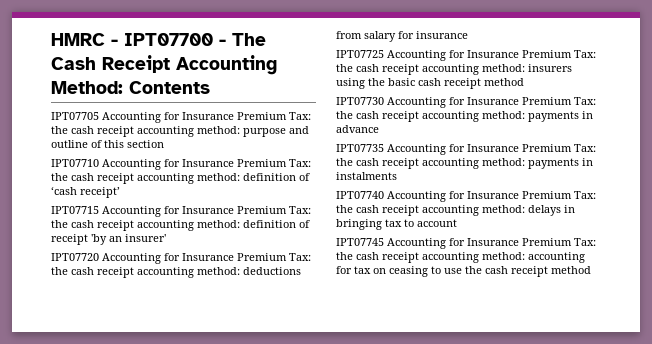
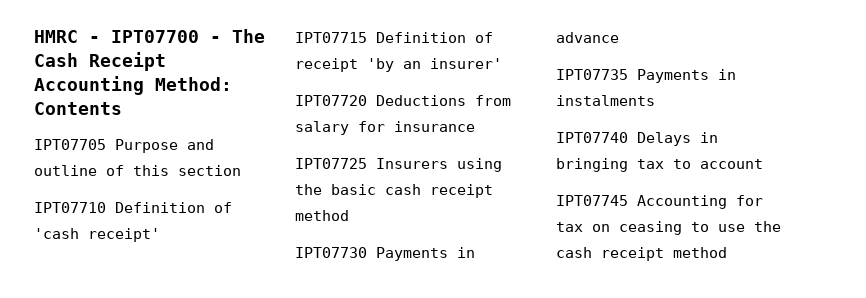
[102,112,311,123] [51,126,286,137] Accounting for Insurance Premium Tax: the cash receipt accounting method: purpose -> [115,139,178,153] Purpose
[102,159,311,170] [51,173,310,184] [51,186,120,198] [51,206,311,217] [51,220,296,231] Accounting for Insurance Premium Tax: the cash receipt accounting method: definition of ‘cash receipt’ // IPT07715 Accounting for Insurance Premium Tax: the cash receipt accounting method: definition -> [115,202,232,213] [34,228,160,242] [295,32,466,43] Definition of 'cash receipt' // IPT07715 Definition
[102,253,311,264] [51,267,301,278] Accounting for Insurance Premium Tax: the cash receipt accounting method: deductions -> [376,95,466,106] Deductions
[387,50,596,61] [336,64,572,75] Accounting for Insurance Premium Tax: the cash receipt accounting method: insurers -> [376,158,448,169] Insurers
[387,97,596,108] [336,111,593,122] [336,125,379,133] [336,144,596,155] [336,158,593,169] [336,172,397,180] [336,191,596,202] [336,205,561,216] Accounting for Insurance Premium Tax: the cash receipt accounting method: payments in advance // IPT07735 Accounting for Insurance Premium Tax: the cash receipt accounting method: payments in instalments // IPT07740 Accounting for Insurance Premium Tax: the cash receipt accounting method: delays -> [376,247,475,261] [556,32,619,43] [556,69,736,83] [556,95,655,106] [556,132,691,146] Payments in advance // IPT07735 Payments in instalments // IPT07740 Delays
[467,238,596,246] [336,252,585,263] [336,266,352,274] Insurance Premium Tax: the cash receipt accounting method: accounting for -> (763, 200) none

